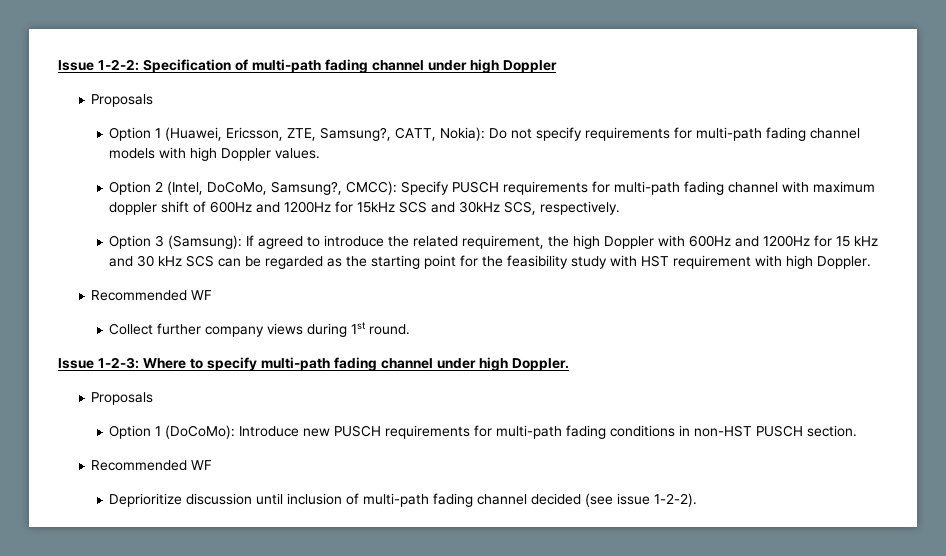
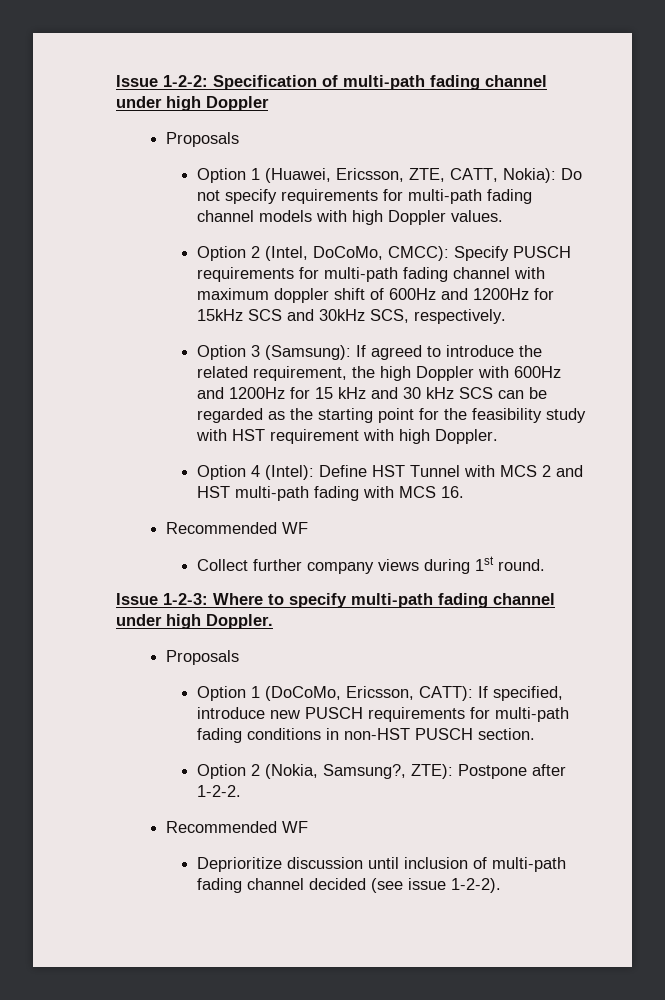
[320,127,392,141] Samsung?, -> (446, 175) none
[271,181,343,195] Samsung?, -> (384, 253) none
(872, 262) none -> [197,465,584,480] [197,486,465,501] // Option 4 (Intel): Define HST Tunnel with MCS 2 and HST multi-path fading with MCS 16.
[165,425,300,439] (DoCoMo): Introduce -> [265,686,564,701] [197,707,266,719] (DoCoMo, Ericsson, CATT): If specified, introduce
(858, 431) none -> [197,764,567,779] [197,785,242,797] // Option 2 (Nokia, Samsung?, ZTE): Postpone after 1-2-2.

